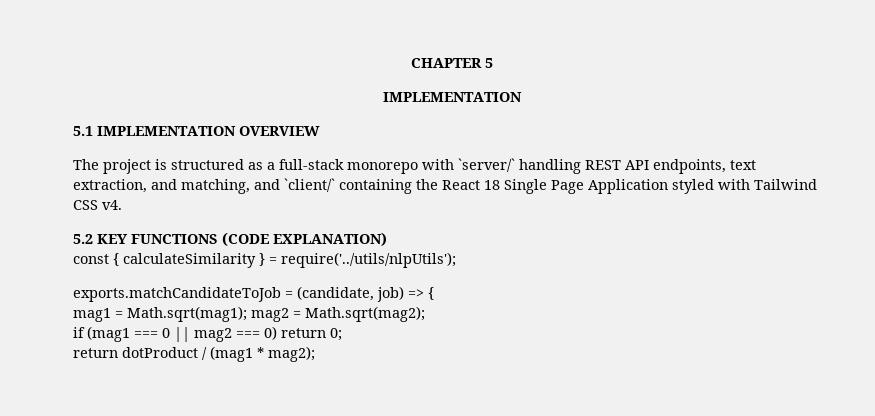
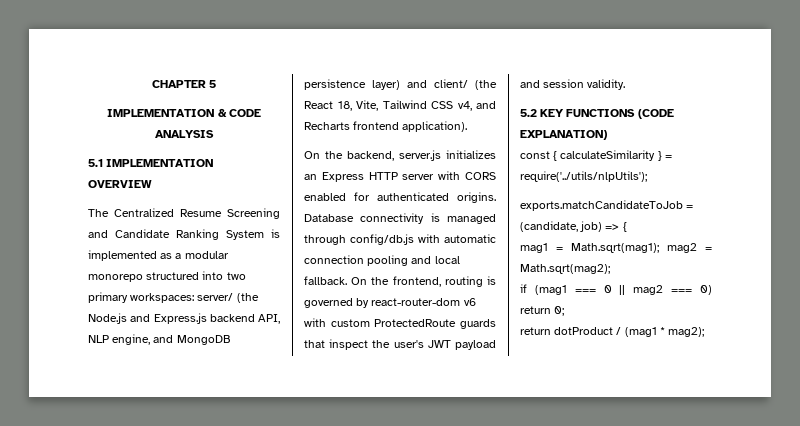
(522, 97) none -> [217,108,261,117] [155,130,214,138] & CODE ANALYSIS
[103,158,756,174] [73,178,817,194] [73,200,122,210] project is structured as a full-stack monorepo with `server/` handling REST API endpoints, text extraction, and matching, and `client/` containing the React 18 Single Page Application styled with Tailwind CSS v4. -> [114,208,280,219] [88,229,280,240] [88,250,229,261] [88,271,246,282] [88,292,259,303] [88,313,280,324] [88,334,230,345] [304,79,497,90] [304,100,496,111] [304,121,468,132] [304,150,496,161] [304,171,496,182] [304,192,496,203] [304,213,496,224] [304,234,496,245] [304,255,460,266] [304,276,496,287] [304,298,476,308] [304,318,496,329] [304,339,496,350] [520,79,626,90] Centralized Resume Screening and Candidate Ranking System is implemented as a modular monorepo structured into two primary workspaces: server/ (the Node.js and Express.js backend API, NLP engine, and MongoDB persistence layer) and client/ (the React 18, Vite, Tailwind CSS v4, and Recharts frontend application). // On the backend, server.js initializes an Express HTTP server with CORS enabled for authenticated origins. Database connectivity is managed through config/db.js with automatic connection pooling and local fallback. On the frontend, routing is governed by react-router-dom v6 with custom ProtectedRoute guards that inspect the user's JWT payload and session validity.

